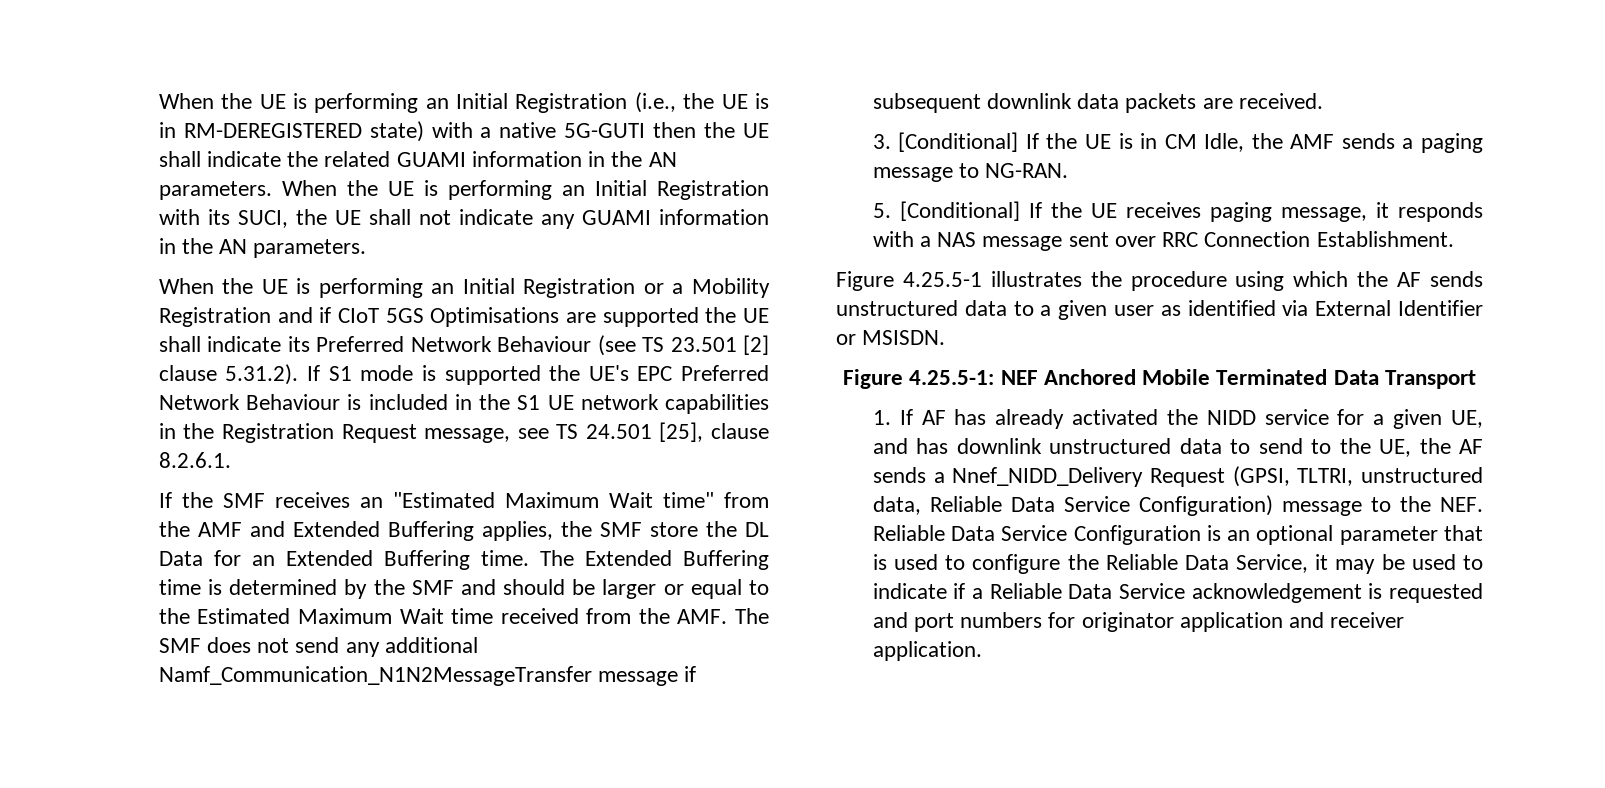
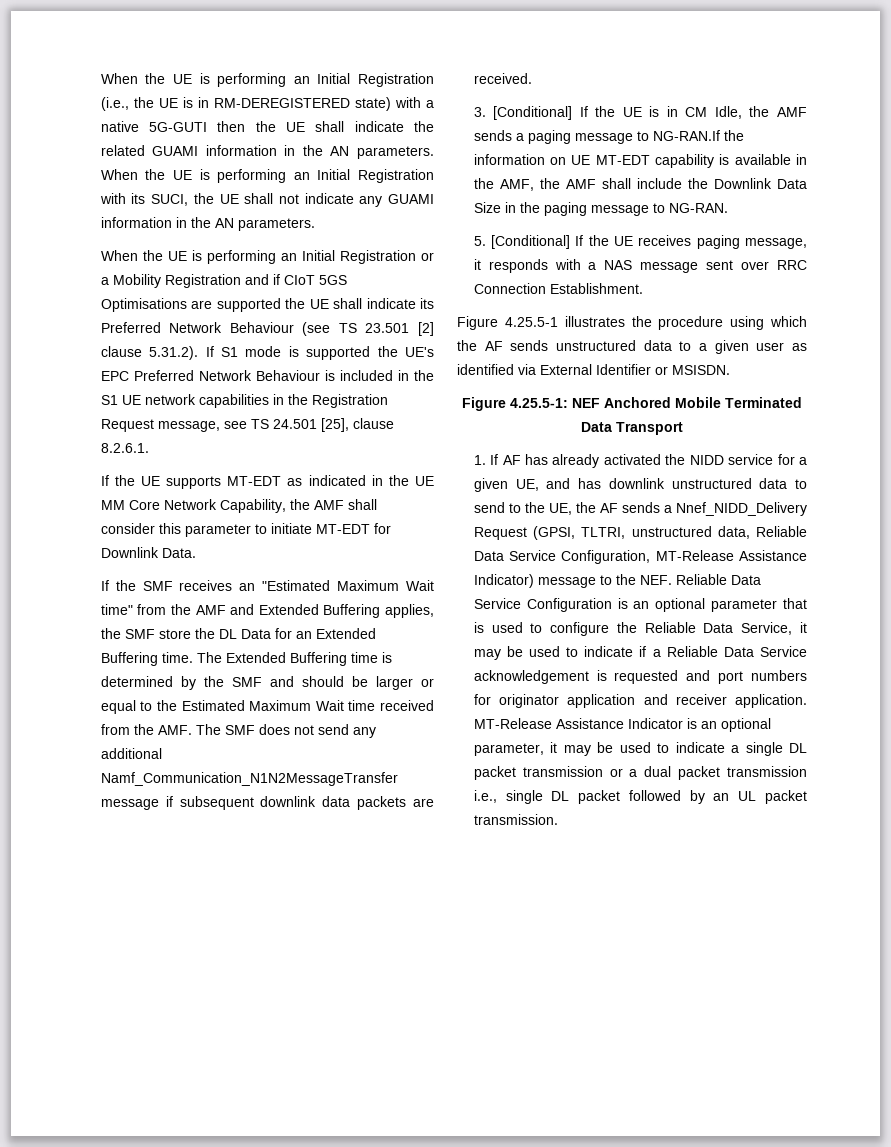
(231, 460) none -> [100,475,434,489] [100,499,377,513] [100,523,391,537] [100,547,196,558] // If the UE supports MT-EDT as indicated in the UE MM Core Network Capability, the AMF shall consider this parameter to initiate MT-EDT for Downlink Data.
(980, 170) none -> [652,130,744,141] [473,154,807,168] [473,178,807,191] [473,202,665,216] NG-RAN.If the information on UE MT-EDT capability is available in the AMF, the AMF shall include the Downlink Data Size in the paging message to
[1138,495,1273,516] Configuration) -> [561,550,807,564] [473,574,534,588] Configuration, MT-Release Assistance Indicator)
(982, 651) none -> [473,718,771,732] [473,742,807,756] [473,766,807,780] [473,790,807,804] [473,814,558,825] MT-Release Assistance Indicator is an optional parameter, it may be used to indicate a single DL packet transmission or a dual packet transmission i.e., single DL packet followed by an UL packet transmission.

